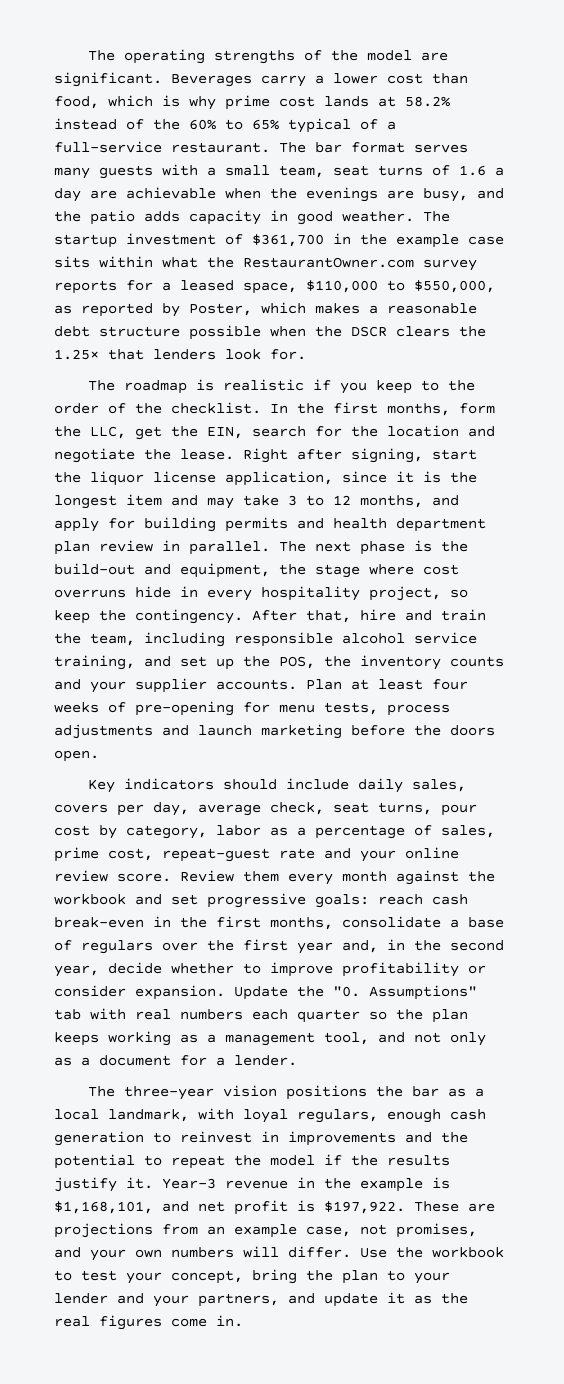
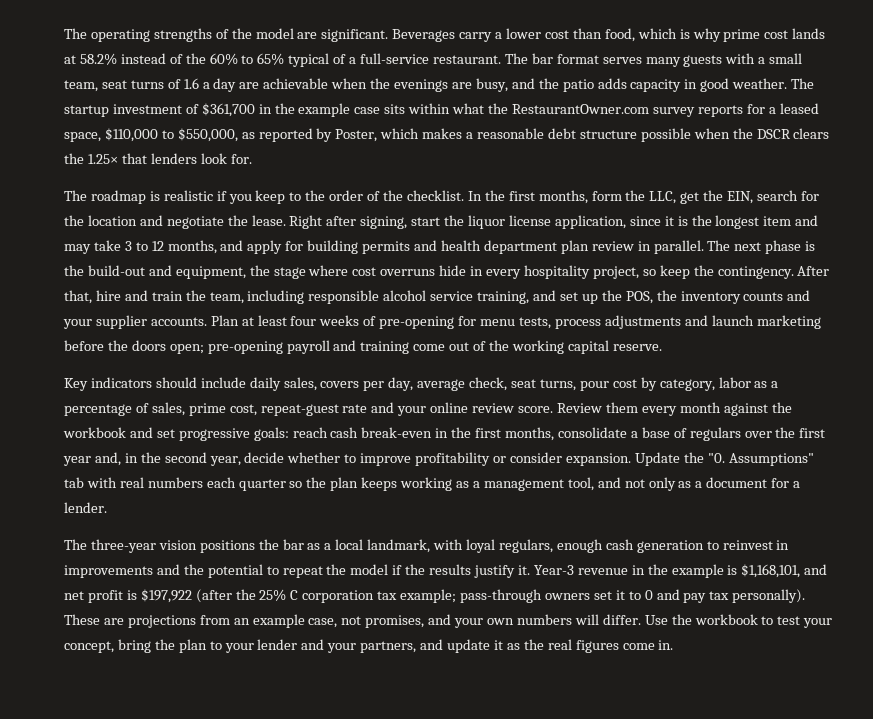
[54,750,99,762] open. -> [169,340,662,354] open; pre-opening payroll and training come out of the working capital reserve.
[324,1201,405,1214] $197,922. -> [140,589,806,603] $197,922 (after the 25% C corporation tax example; pass-through owners set it to 0 and pay tax personally).

